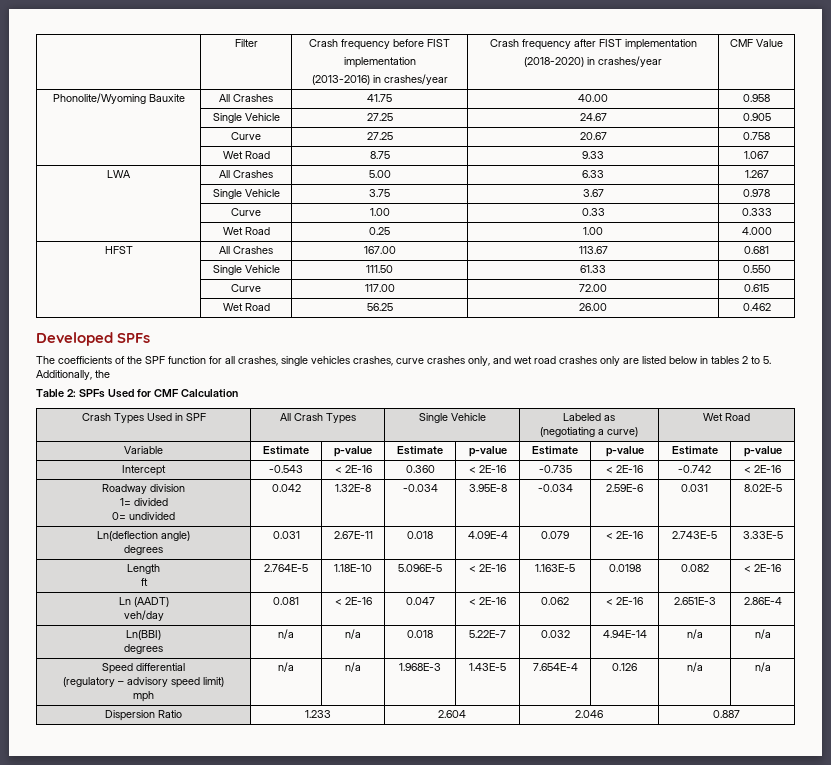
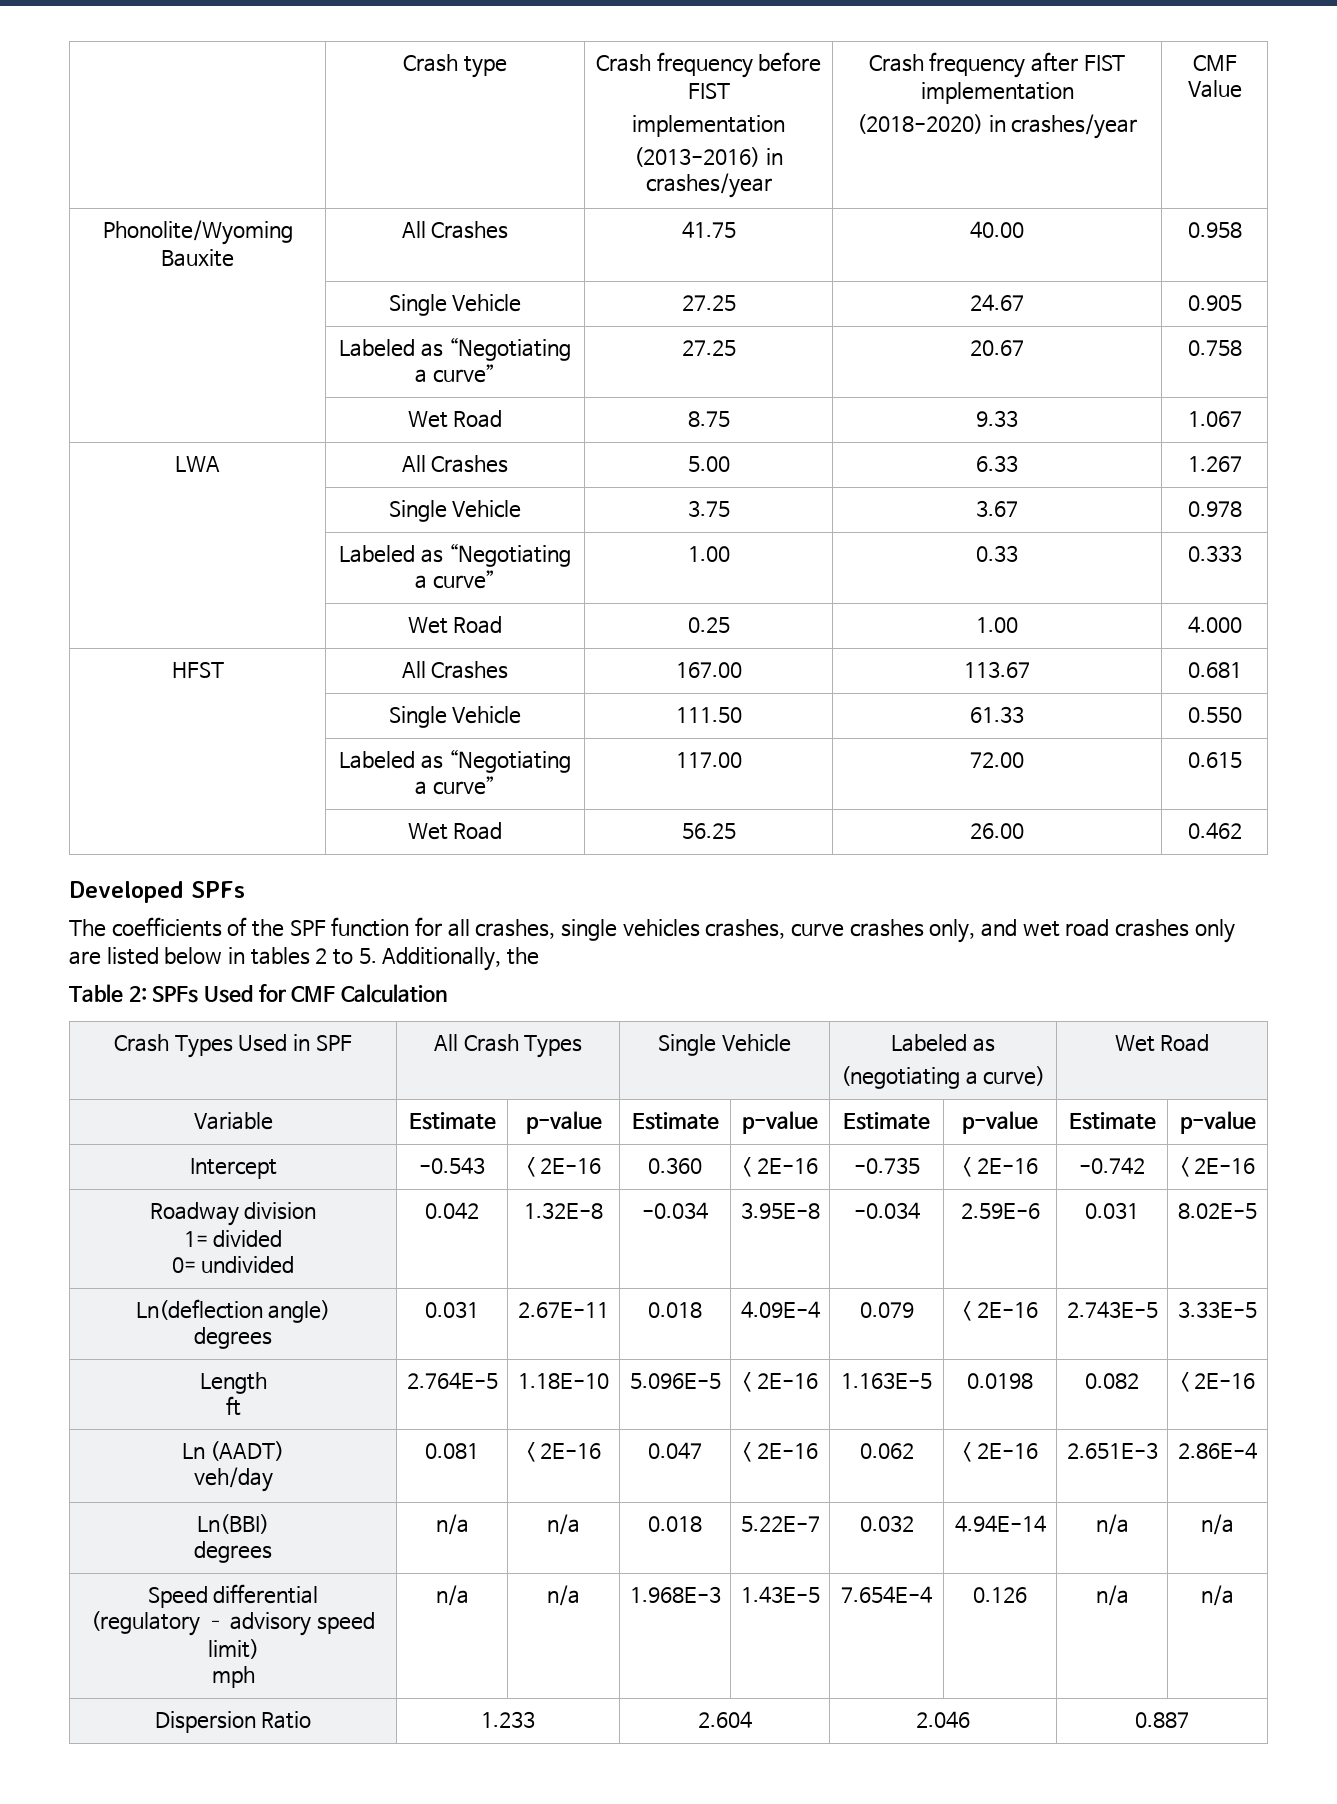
[234,39,258,47] | Filter -> [403,54,507,78] | Crash type
[231,132,261,140] Curve -> [339,337,571,361] [415,364,495,383] Labeled as “Negotiating a curve”
[231,208,261,216] Curve -> [339,543,571,567] [415,570,495,589] Labeled as “Negotiating a curve”
[231,284,261,292] Curve -> [339,749,571,773] [415,776,495,795] Labeled as “Negotiating a curve”

